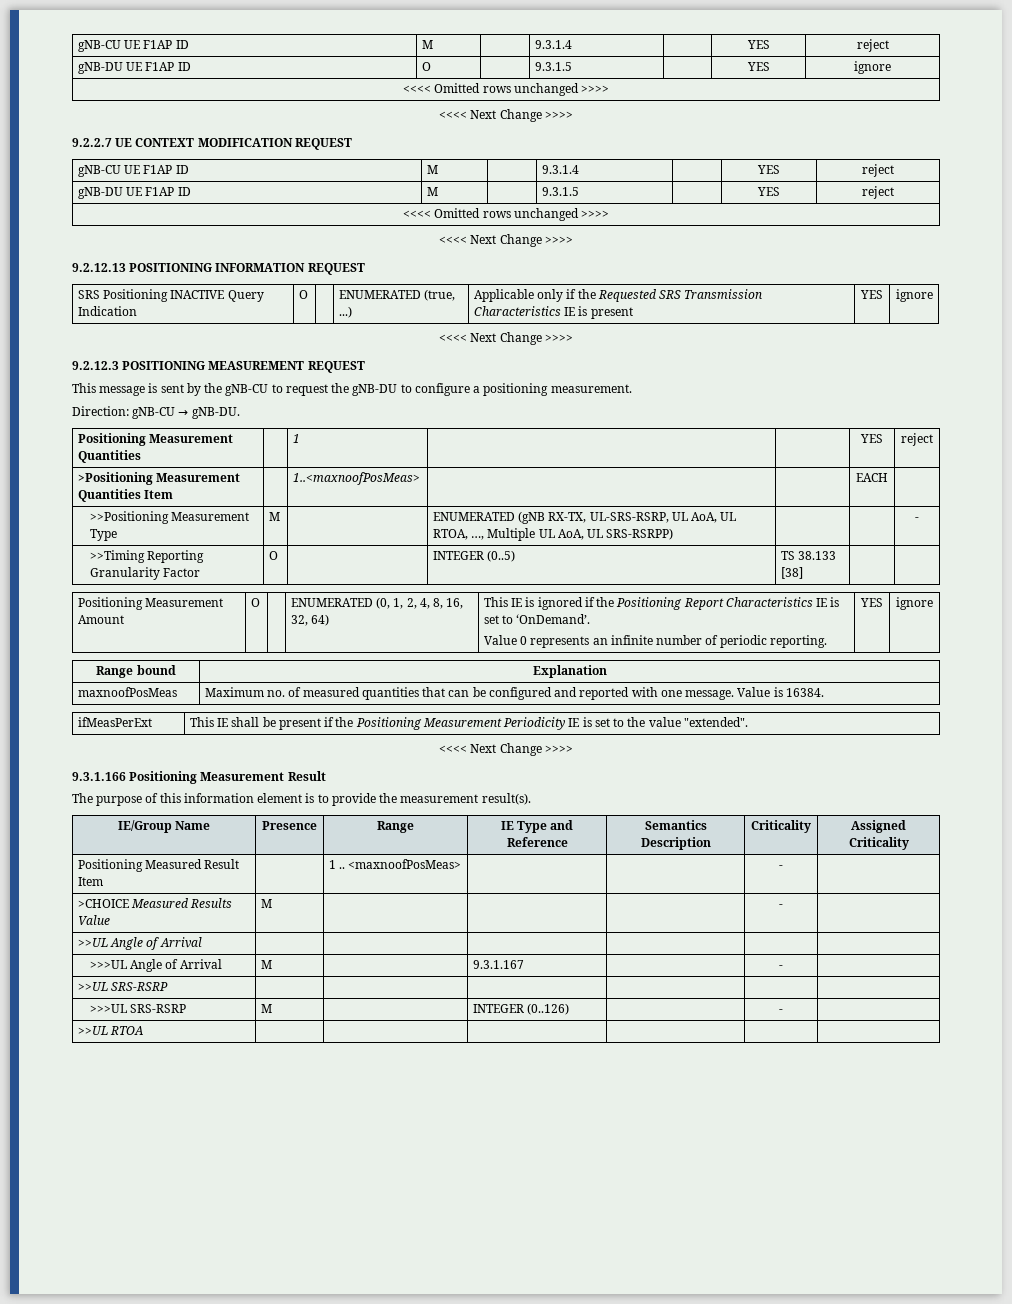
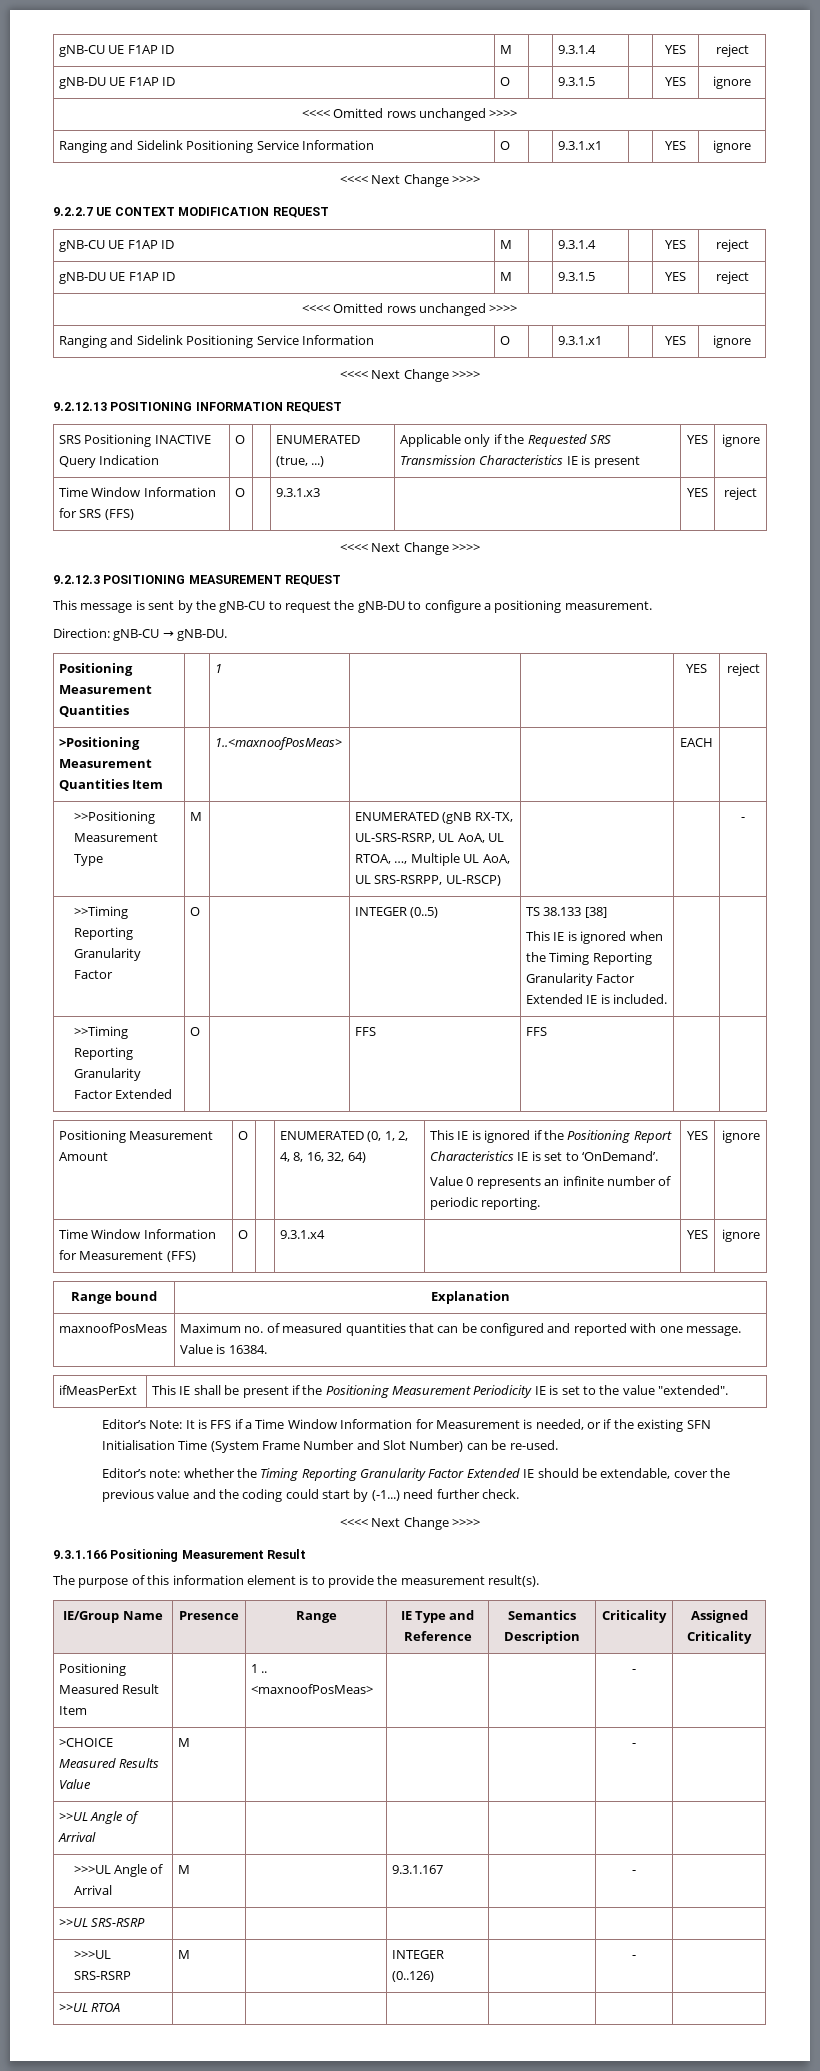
(609, 89) none -> [59,140,374,153] [500,141,511,150] [558,141,603,150] [665,141,686,150] [713,140,751,153] // Ranging and Sidelink Positioning Service Information | O | | 9.3.1.x1 | | YES | ignore
(609, 214) none -> [59,335,374,348] [500,336,511,345] [558,336,603,345] [665,336,686,345] [713,335,751,348] // Ranging and Sidelink Positioning Service Information | O | | 9.3.1.x1 | | YES | ignore
(933, 295) none -> [59,487,216,497] [59,508,134,520] [235,488,246,497] [276,488,321,497] [687,488,708,497] [724,487,757,500] // Time Window Information for SRS (FFS) | O | | 9.3.1.x3 | | YES | reject
[606,528,674,540] SRS-RSRPP) -> [374,875,501,886] SRS-RSRPP, UL-RSCP)
(803, 573) none -> [526,931,663,944] [526,952,652,965] [526,973,636,986] [526,994,668,1004] [73,1026,128,1039] [73,1047,133,1060] [73,1068,141,1081] [73,1089,173,1099] [190,1027,201,1036] [355,1027,377,1036] [526,1027,548,1036] // This IE is ignored when the Timing Reporting Granularity Factor Extended IE is included. | | // >>Timing Reporting Granularity Factor Extended | O | | FFS | FFS
(933, 603) none -> [59,1229,216,1239] [59,1250,196,1262] [238,1230,249,1239] [280,1230,326,1239] [687,1230,708,1239] [721,1229,760,1242] // Time Window Information for Measurement (FFS) | O | | 9.3.1.x4 | | YES | ignore
(748, 722) none -> [101,1419,711,1432] [101,1440,558,1453] [101,1468,731,1481] [101,1489,519,1502] // Editor’s Note: It is FFS if a Time Window Information for Measurement is needed, or if the existing SFN Initialisation Time (System Frame Number and Slot Number) can be re-used. // Editor’s note: whether the Timing Reporting Granularity Factor Extended IE should be extendable, cover the previous value and the coding could start by (-1...) need further check.

